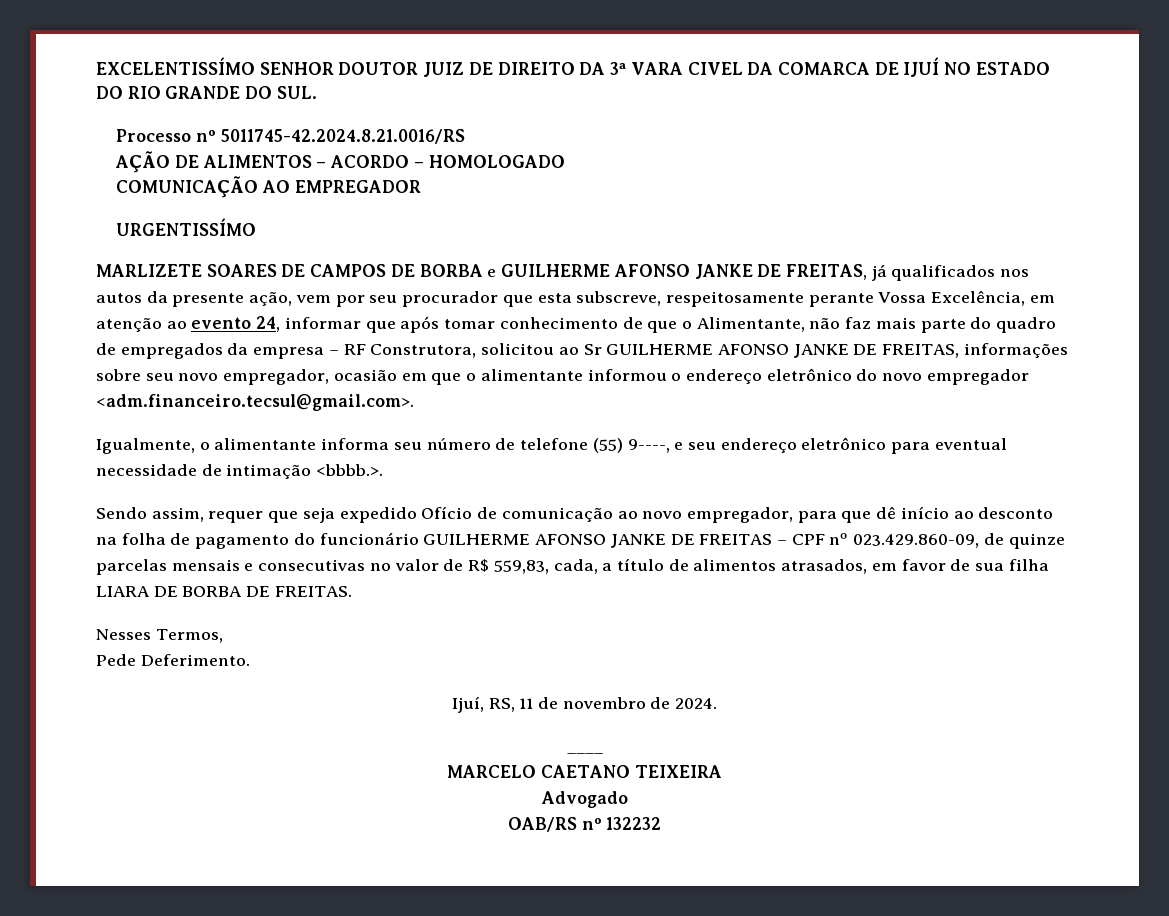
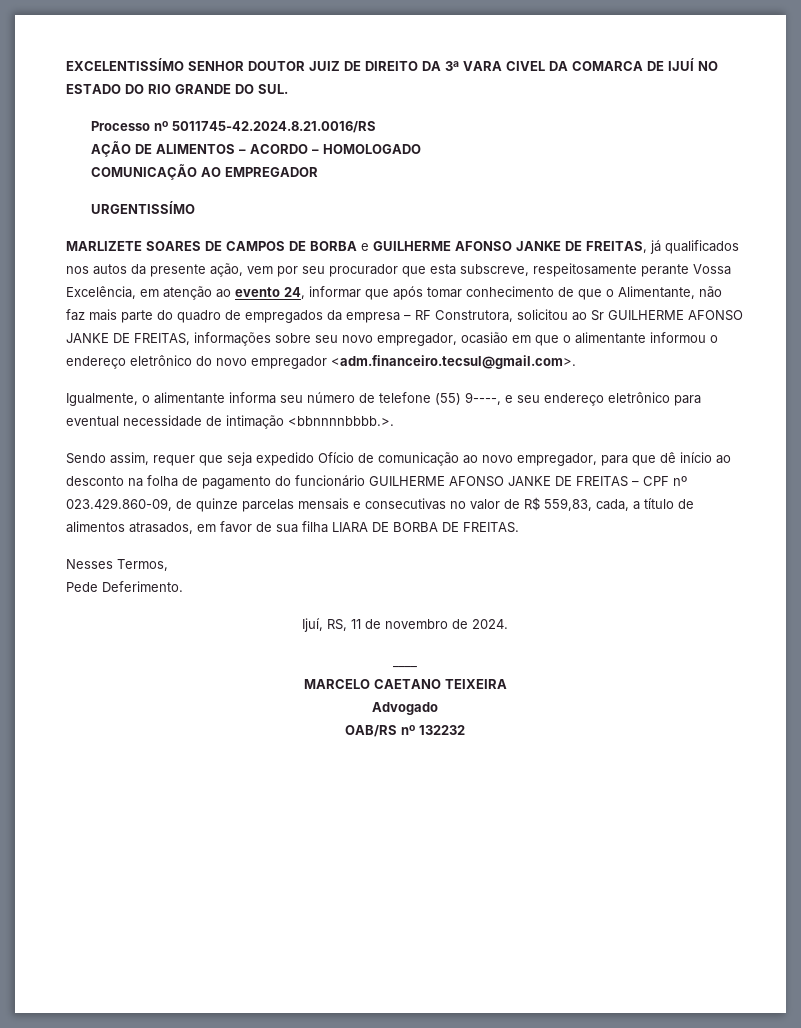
[316,464,384,476] <bbbb.>. -> [288,416,394,426] <bbnnnnbbbb.>.

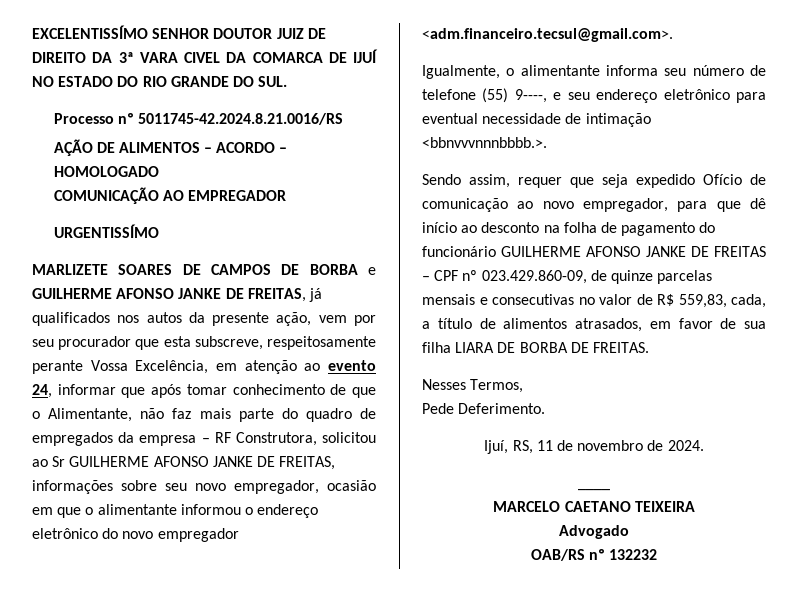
[288,416,394,426] <bbnnnnbbbb.>. -> [422,137,547,148] <bbnvvvnnnbbbb.>.

